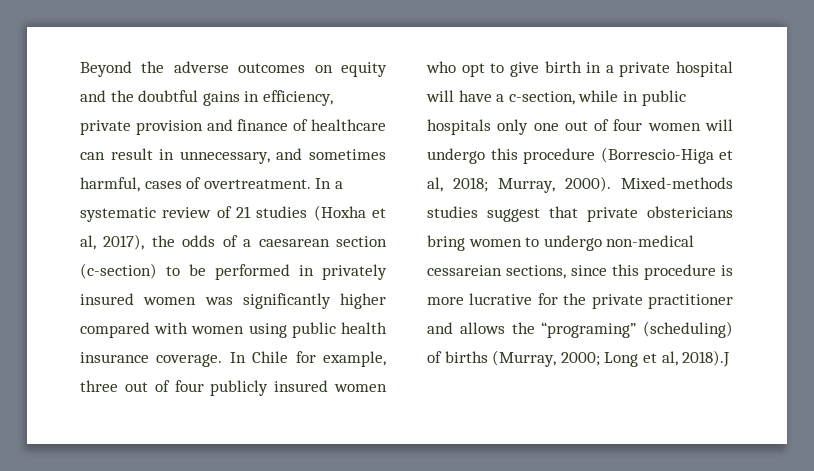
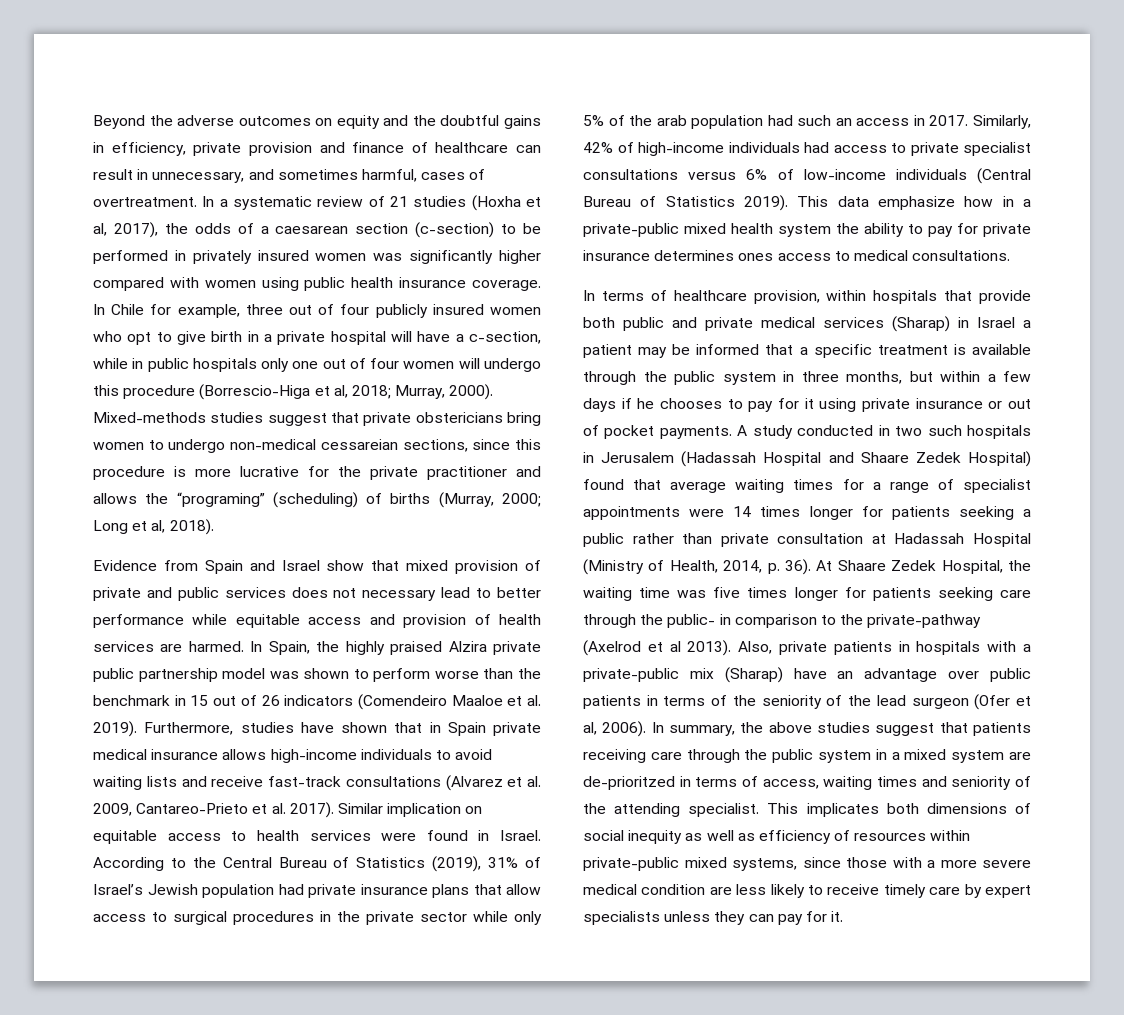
[682,350,730,367] 2018).J -> [169,519,214,535] [93,560,542,574] [93,587,542,601] [93,614,541,628] [93,641,541,655] [93,668,541,682] [93,694,541,710] [93,721,541,737] [93,749,493,763] [93,775,541,791] [93,802,483,818] [93,830,541,844] [93,856,542,872] [93,884,541,898] [93,911,542,925] [583,115,1031,129] [583,142,1031,156] [583,168,1031,184] [583,195,1031,211] [583,223,1031,237] [583,250,1011,261] [583,290,1031,304] [583,316,1031,332] [583,344,1031,358] [583,371,1031,385] [583,398,1031,412] [583,425,1031,439] [583,451,1031,467] [583,479,1031,493] [583,506,1031,520] [583,533,1031,547] [583,559,1031,575] [583,587,1031,601] [583,614,982,628] [583,640,1031,656] [583,667,1031,683] [583,694,1031,710] [583,721,1031,737] [583,749,1031,763] [583,776,1031,790] [583,803,1031,817] [583,830,971,844] [583,857,1031,871] [583,884,1031,898] [583,911,844,925] 2018). // Evidence from Spain and Israel show that mixed provision of private and public services does not necessary lead to better performance while equitable access and provision of health services are harmed. In Spain, the highly praised Alzira private public partnership model was shown to perform worse than the benchmark in 15 out of 26 indicators (Comendeiro Maaloe et al. 2019). Furthermore, studies have shown that in Spain private medical insurance allows high-income individuals to avoid waiting lists and receive fast-track consultations (Alvarez et al. 2009, Cantareo-Prieto et al. 2017). Similar implication on equitable access to health services were found in Israel. According to the Central Bureau of Statistics (2019), 31% of Israel’s Jewish population had private insurance plans that allow access to surgical procedures in the private sector while only 5% of the arab population had such an access in 2017. Similarly, 42% of high-income individuals had access to private specialist consultations versus 6% of low-income individuals (Central Bureau of Statistics 2019). This data emphasize how in a private-public mixed health system the ability to pay for private insurance determines ones access to medical consultations. // In terms of healthcare provision, within hospitals that provide both public and private medical services (Sharap) in Israel a patient may be informed that a specific treatment is available through the public system in three months, but within a few days if he chooses to pay for it using private insurance or out of pocket payments. A study conducted in two such hospitals in Jerusalem (Hadassah Hospital and Shaare Zedek Hospital) found that average waiting times for a range of specialist appointments were 14 times longer for patients seeking a public rather than private consultation at Hadassah Hospital (Ministry of Health, 2014, p. 36). At Shaare Zedek Hospital, the waiting time was five times longer for patients seeking care through the public- in comparison to the private-pathway (Axelrod et al 2013). Also, private patients in hospitals with a private-public mix (Sharap) have an advantage over public patients in terms of the seniority of the lead surgeon (Ofer et al, 2006). In summary, the above studies suggest that patients receiving care through the public system in a mixed system are de-prioritzed in terms of access, waiting times and seniority of the attending specialist. This implicates both dimensions of social inequity as well as efficiency of resources within private-public mixed systems, since those with a more severe medical condition are less likely to receive timely care by expert specialists unless they can pay for it.

